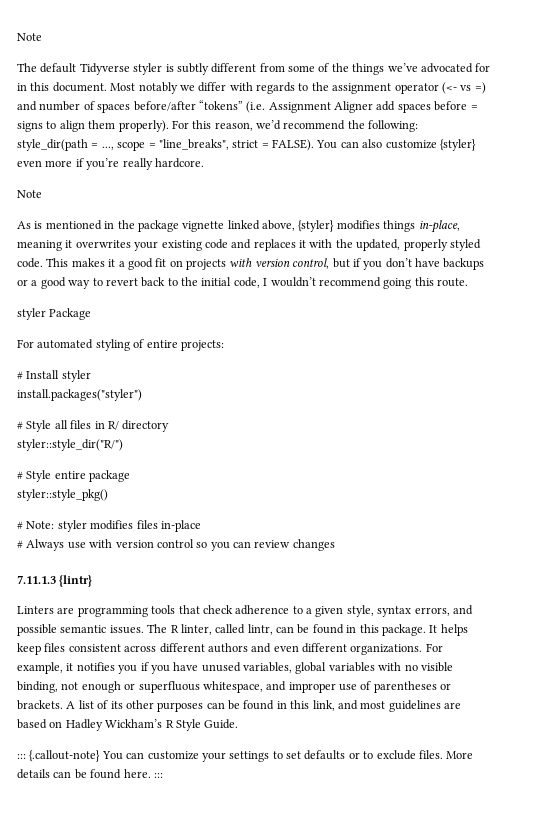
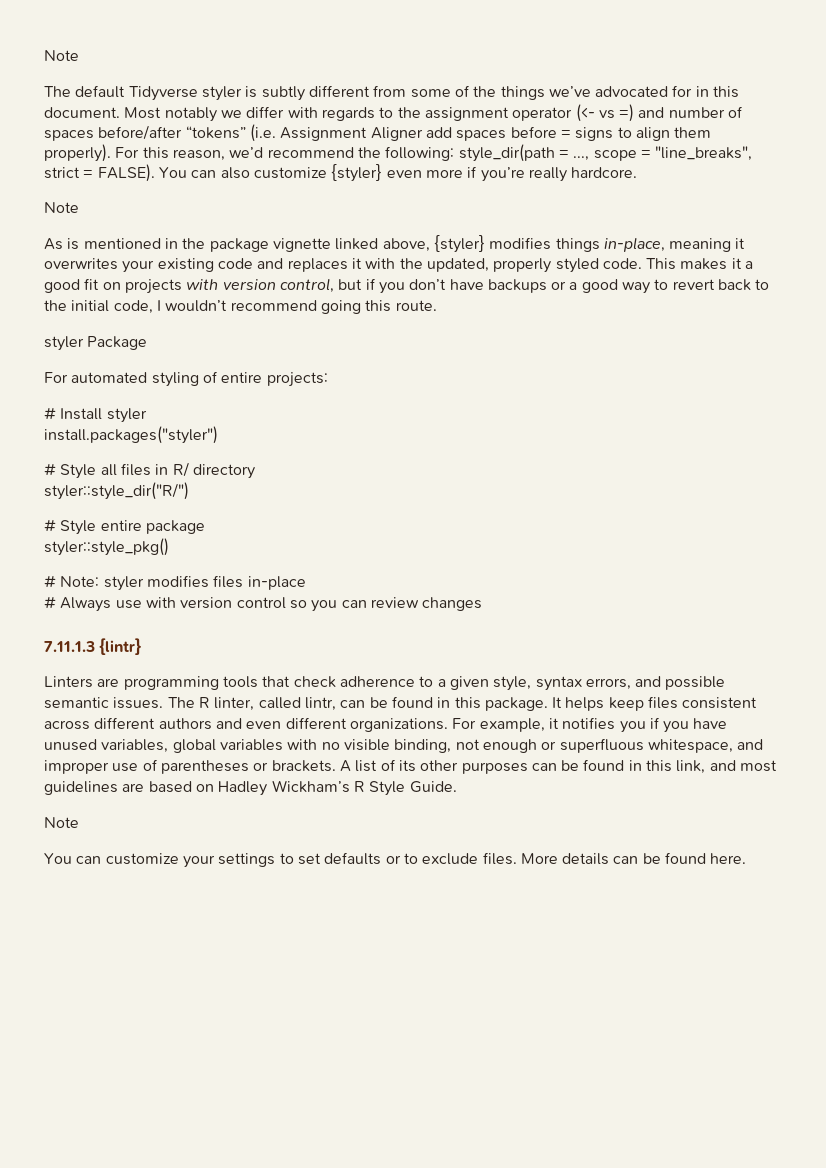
[17,750,101,762] ::: {.callout-note} -> [44,817,79,828] Note //
[153,773,163,778] ::: -> (747, 858) none

